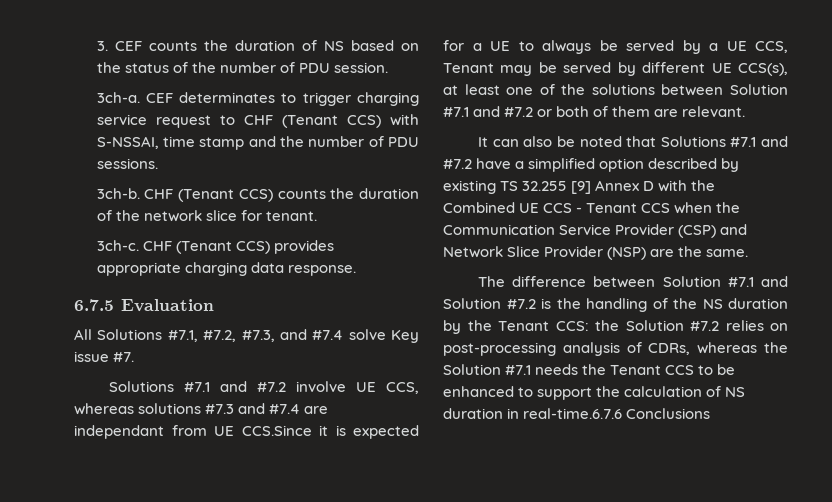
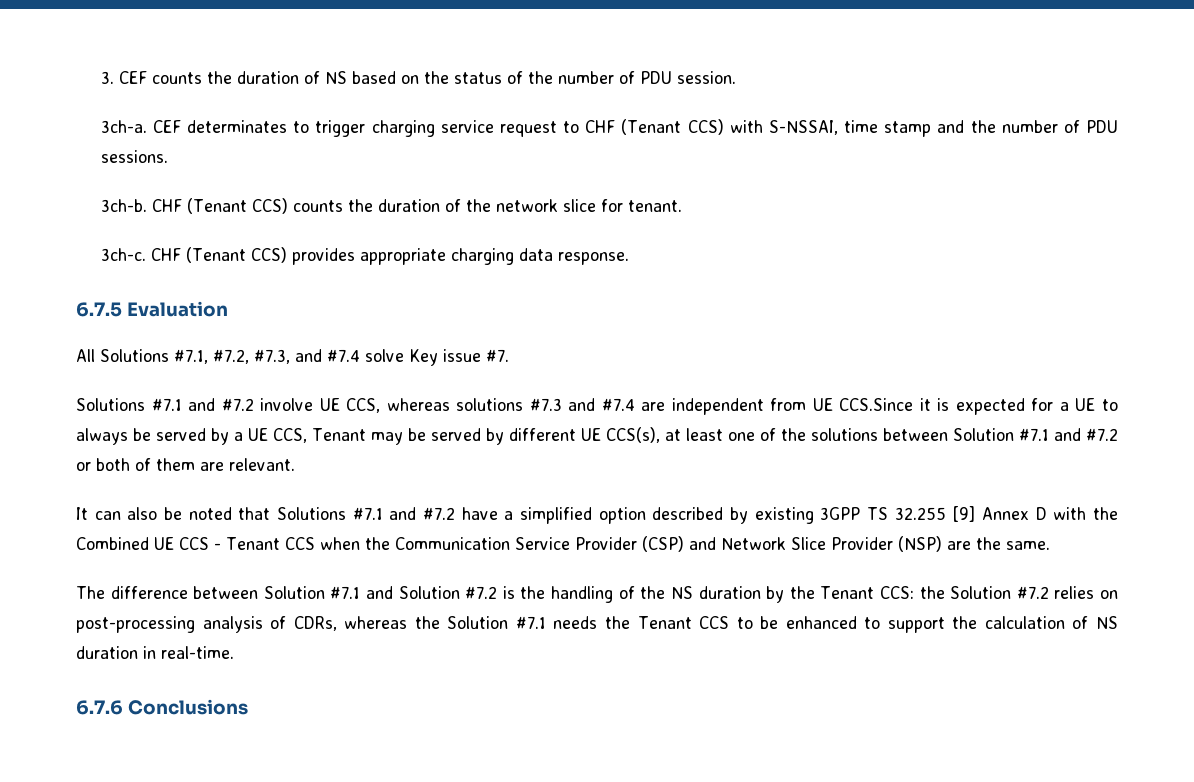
[74,425,164,439] independant -> [671,398,764,415] independent
(496, 187) none -> [820,507,861,520] 3GPP
[523,408,623,419] real-time.6.7.6 -> [161,646,234,659] [76,700,123,715] real-time. // 6.7.6

